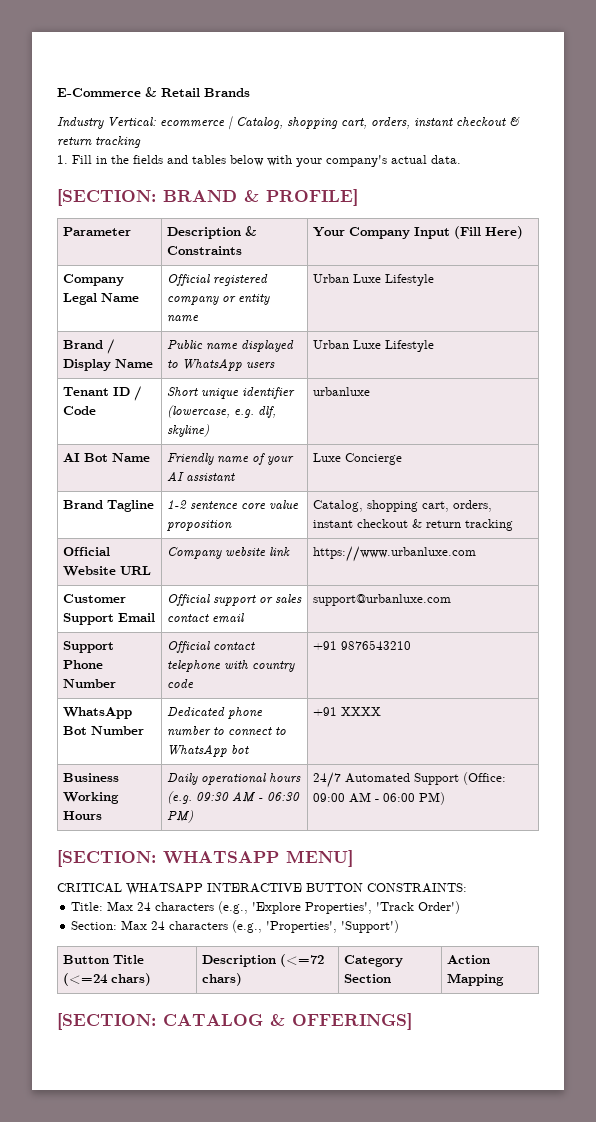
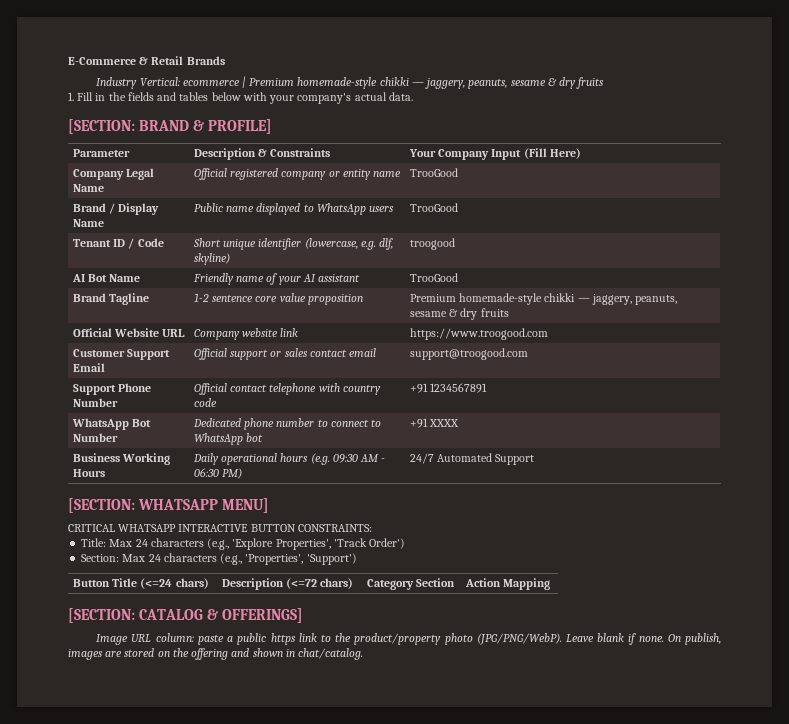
[236,117,520,129] [57,136,141,148] Catalog, shopping cart, orders, instant checkout & return tracking -> [249,77,605,89] Premium homemade-style chikki — jaggery, peanuts, sesame & dry fruits
[312,274,434,286] Urban Luxe Lifestyle -> [410,168,459,177] TrooGood
[312,340,434,352] Urban Luxe Lifestyle -> [410,203,459,212] TrooGood
[312,387,370,396] urbanluxe -> [410,238,456,250] troogood
[312,453,402,465] Luxe Concierge -> [410,273,459,282] TrooGood
[312,500,492,512] [312,519,513,531] Catalog, shopping cart, orders, instant checkout & return tracking -> [410,293,678,305] [410,308,509,320] Premium homemade-style chikki — jaggery, peanuts, sesame & dry fruits
[312,546,476,562] https://www.urbanluxe.com -> [410,328,549,340] https://www.troogood.com
[312,594,451,606] support@urbanluxe.com -> [410,348,529,360] support@troogood.com
[340,640,411,650] 9876543210 -> [430,383,488,393] 1234567891
[462,772,506,785] [312,792,445,805] (Office: 09:00 AM - 06:00 PM) -> (535, 459) none
(412, 1021) none -> [96,633,721,645] [68,648,364,660] // Image URL column: paste a public https link to the product/property photo (JPG/PNG/WebP). Leave blank if none. On publish, images are stored on the offering and shown in chat/catalog.

